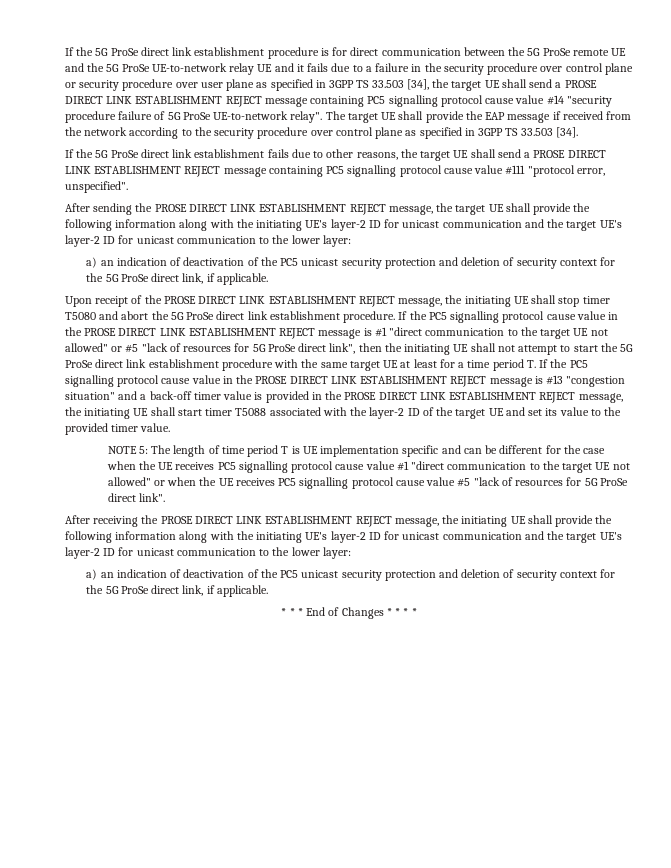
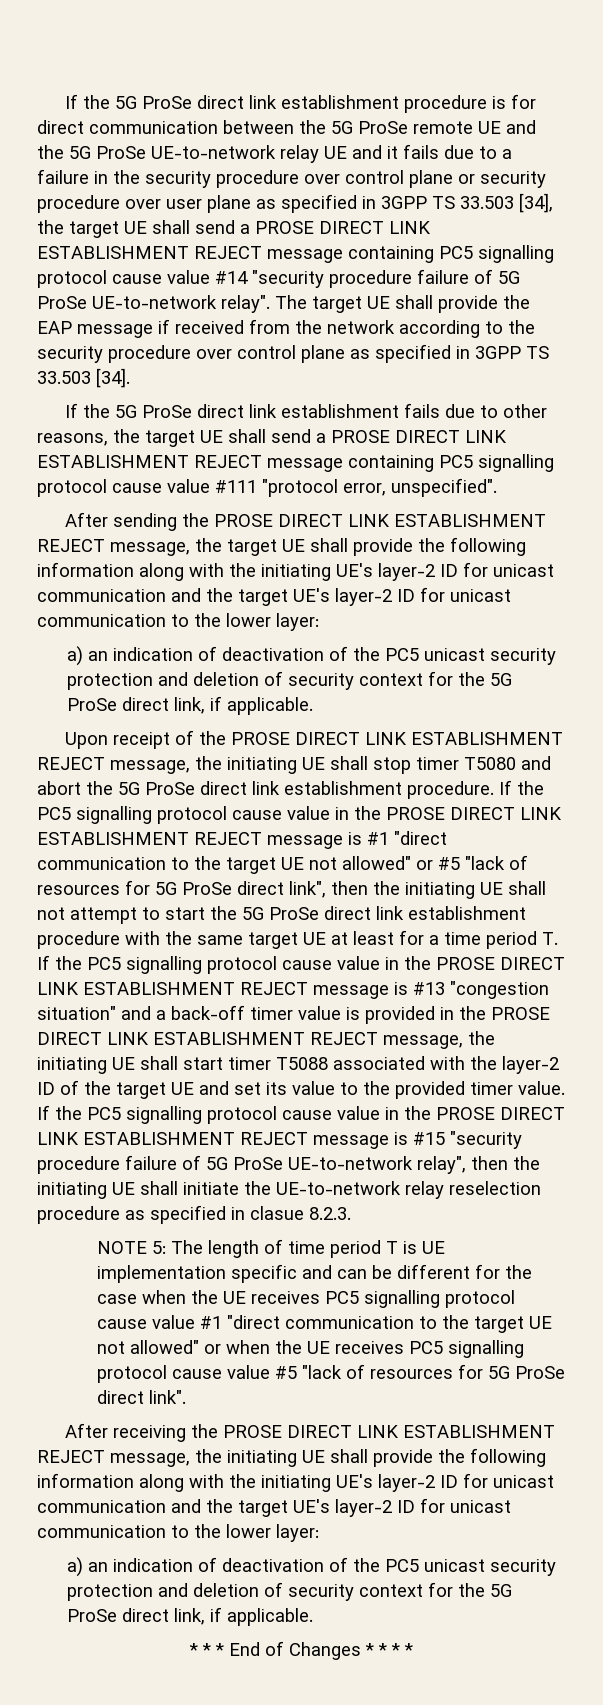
(171, 427) none -> [37,1105,565,1124] [37,1131,522,1149] [37,1155,540,1174] [37,1181,541,1199] [37,1205,351,1224] If the PC5 signalling protocol cause value in the PROSE DIRECT LINK ESTABLISHMENT REJECT message is #15 "security procedure failure of 5G ProSe UE-to-network relay", then the initiating UE shall initiate the UE-to-network relay reselection procedure as specified in clasue 8.2.3.

